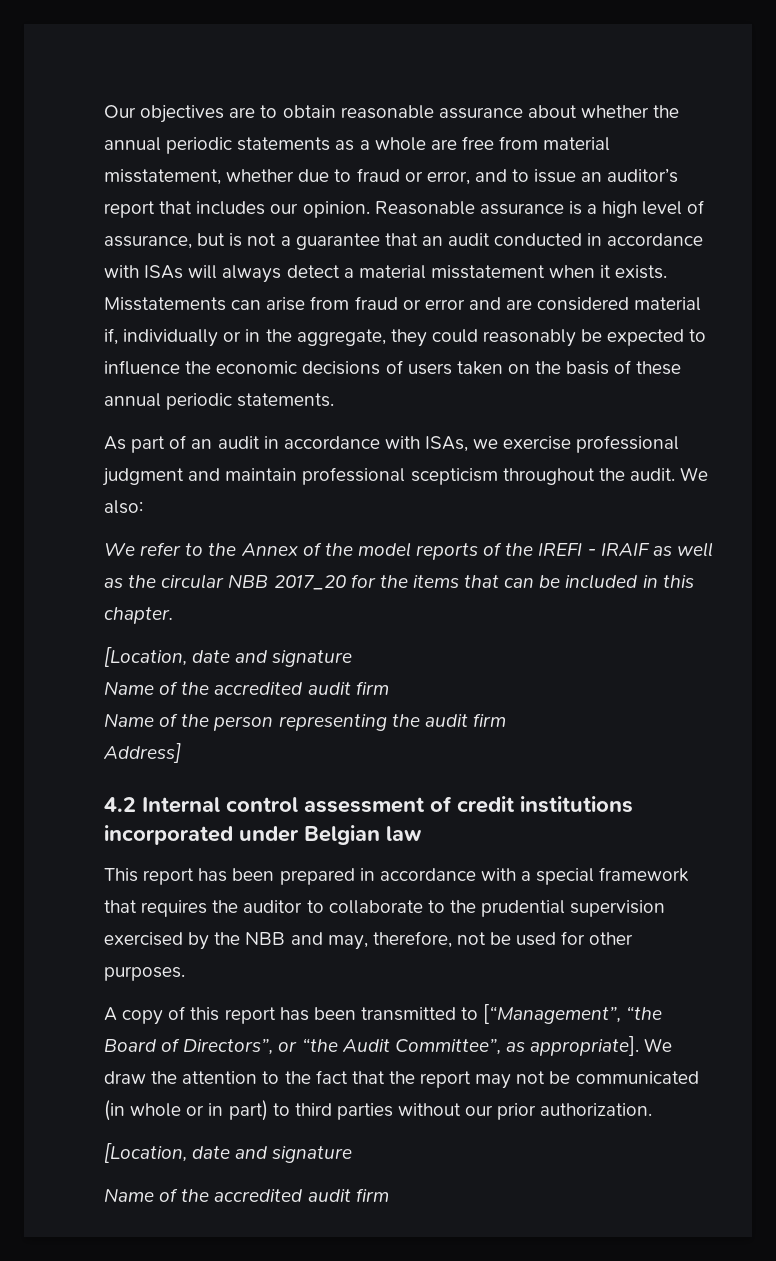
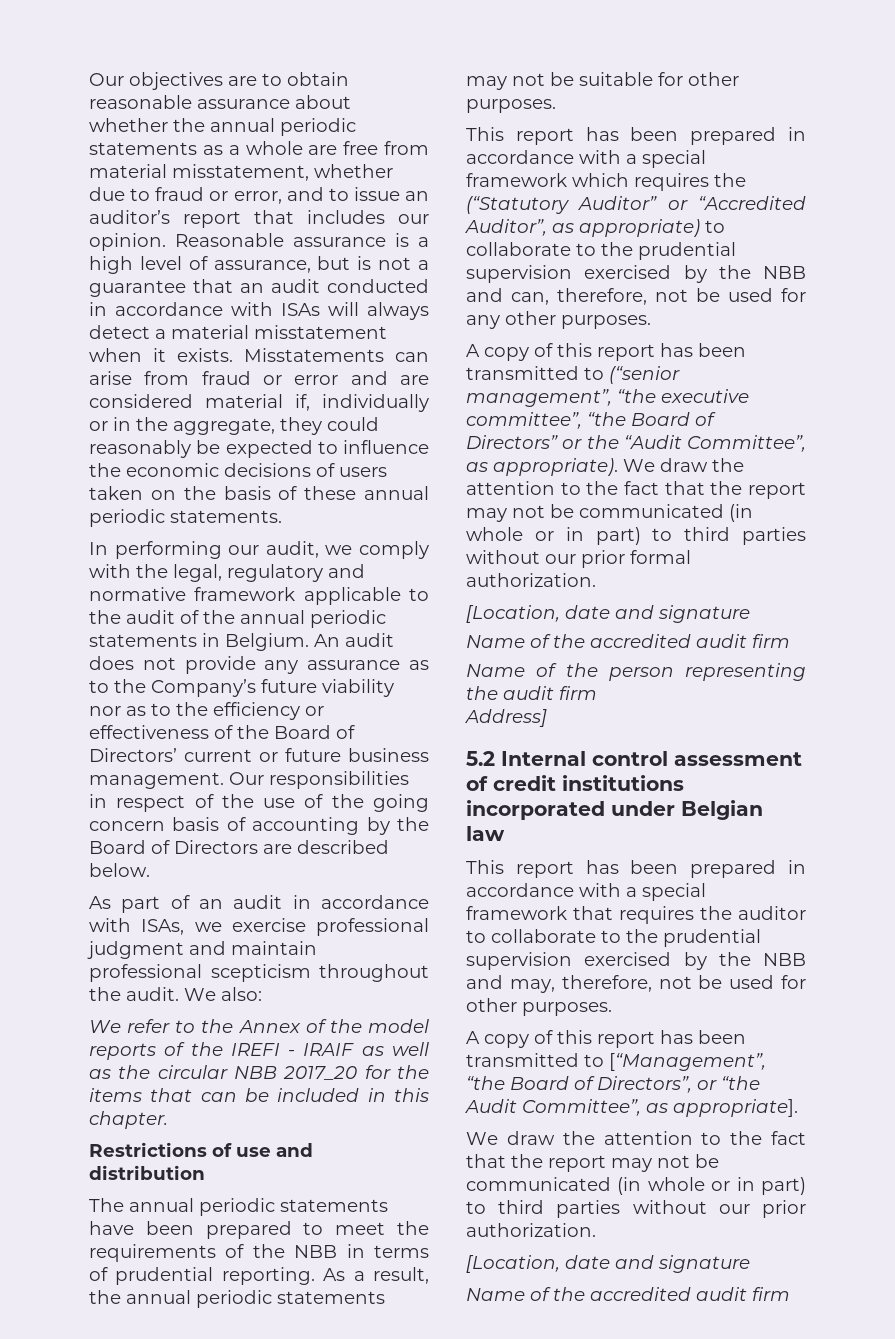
(335, 400) none -> [89,541,429,559] [89,564,365,582] [89,587,429,605] [89,610,386,628] [89,633,394,651] [89,656,430,674] [89,679,394,697] [89,702,324,720] [89,725,355,739] [89,748,429,762] [89,771,409,789] [89,794,429,812] [89,817,429,835] [89,840,389,854] [89,863,150,877] // In performing our audit, we comply with the legal, regulatory and normative framework applicable to the audit of the annual periodic statements in Belgium. An audit does not provide any assurance as to the Company’s future viability nor as to the efficiency or effectiveness of the Board of Directors’ current or future business management. Our responsibilities in respect of the use of the going concern basis of accounting by the Board of Directors are described below.
(173, 615) none -> [89,1142,313,1157] [89,1165,205,1180] [89,1198,388,1216] [89,1221,430,1239] [89,1244,429,1262] [89,1267,429,1285] [89,1290,385,1308] [466,72,739,90] [466,99,556,113] [466,127,806,145] [466,150,706,168] [466,173,746,191] [466,196,806,214] [465,219,725,237] [466,242,736,260] [466,265,806,283] [466,288,806,305] [466,311,651,329] [466,343,746,361] [466,366,680,384] [466,389,749,407] [466,412,716,429] [466,435,806,452] [466,458,744,476] [466,481,806,499] [466,504,753,522] [466,527,806,545] [466,550,691,568] [466,573,596,587] // Restrictions of use and distribution // The annual periodic statements have been prepared to meet the requirements of the NBB in terms of prudential reporting. As a result, the annual periodic statements may not be suitable for other purposes. // This report has been prepared in accordance with a special framework which requires the (“Statutory Auditor” or “Accredited Auditor”, as appropriate) to collaborate to the prudential supervision exercised by the NBB and can, therefore, not be used for any other purposes. // A copy of this report has been transmitted to (“senior management”, “the executive committee”, “the Board of Directors” or the “Audit Committee”, as appropriate). We draw the attention to the fact that the report may not be communicated (in whole or in part) to third parties without our prior formal authorization.
[104,797,136,812] 4.2 -> [466,751,495,766] 5.2
(640, 1046) none -> (798, 1108) //

